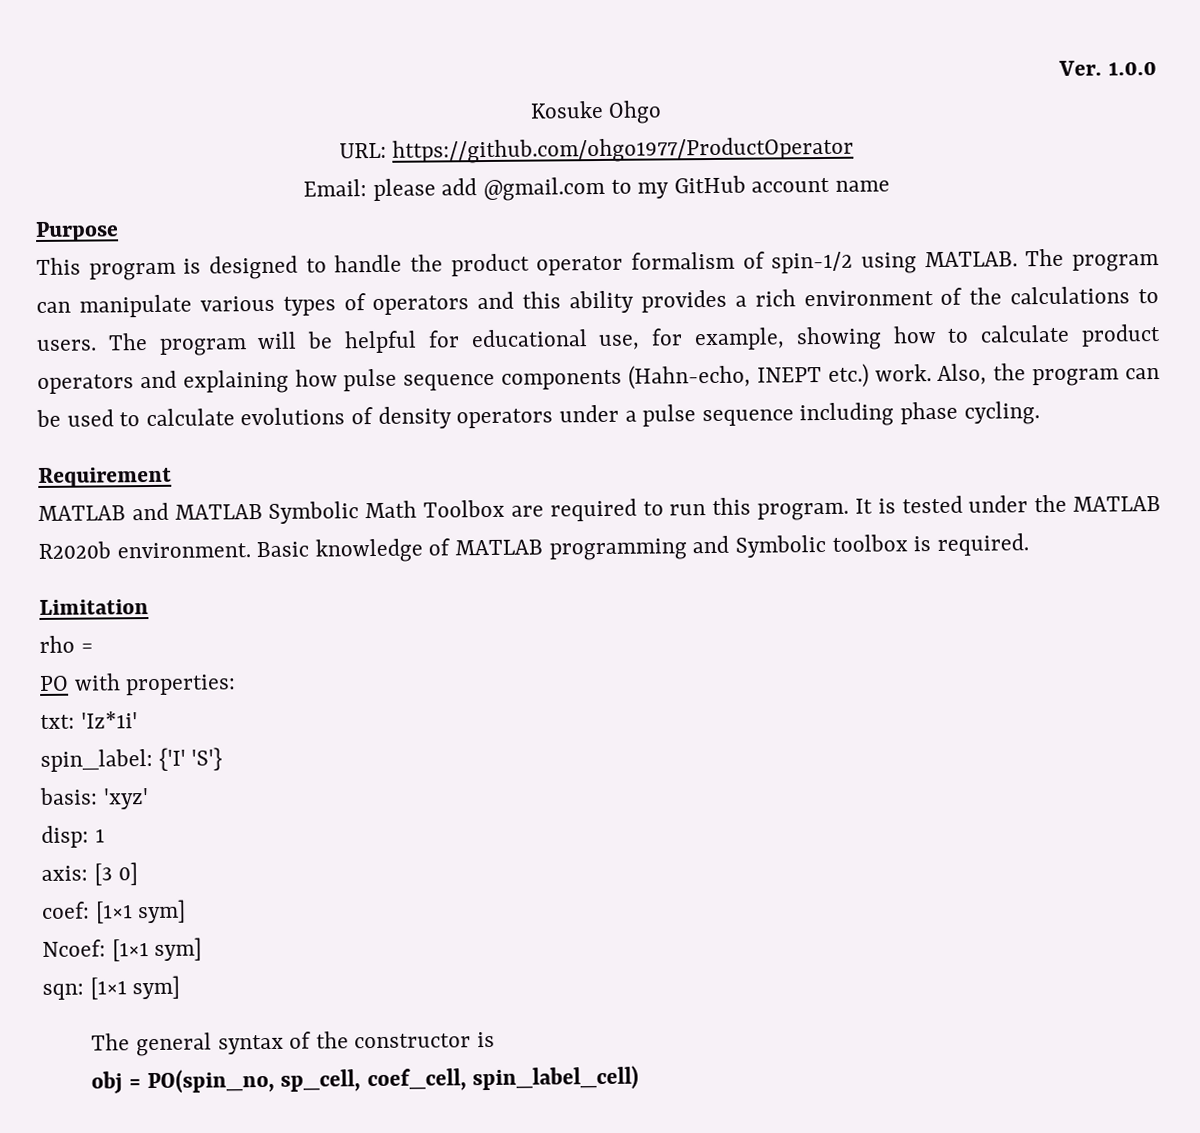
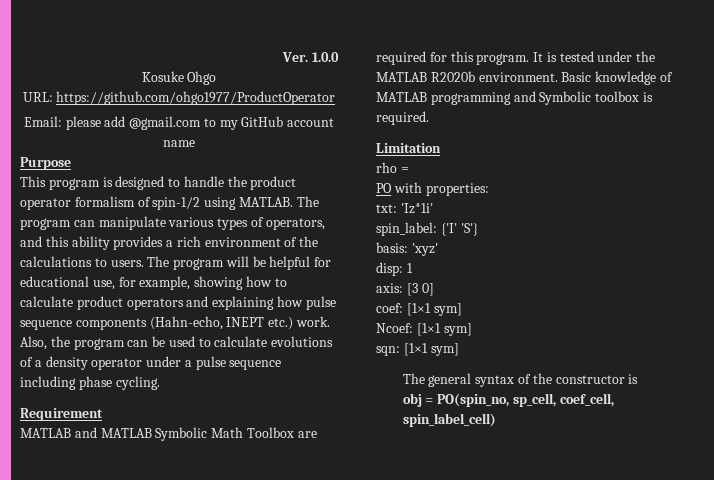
[372,295,470,316] operators -> [265,218,325,230] operators,
[377,406,554,429] density operators -> [34,356,143,370] a density operator
[642,501,707,516] to run -> [429,52,447,62] for

